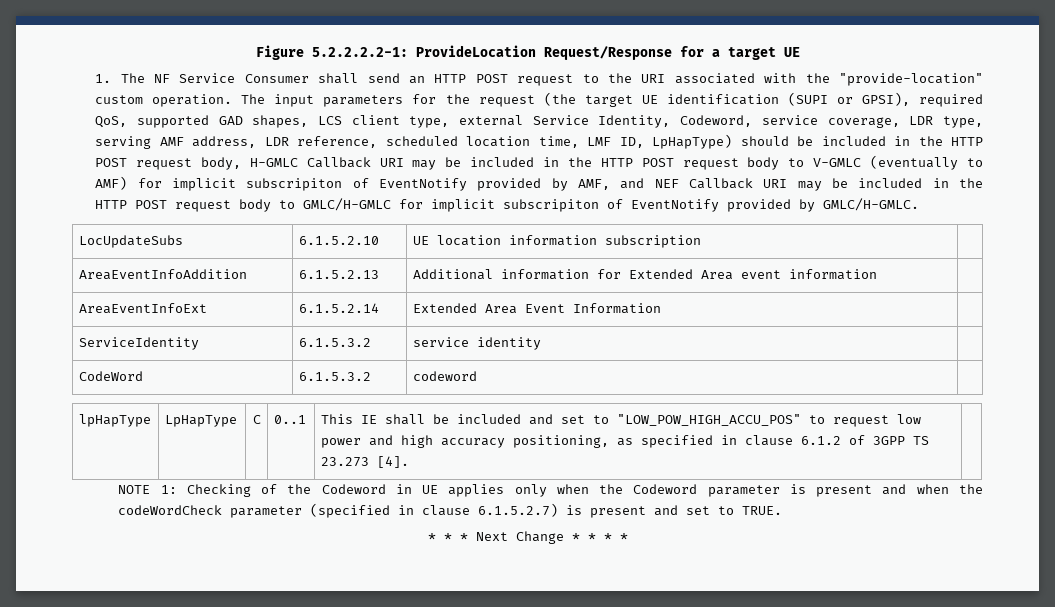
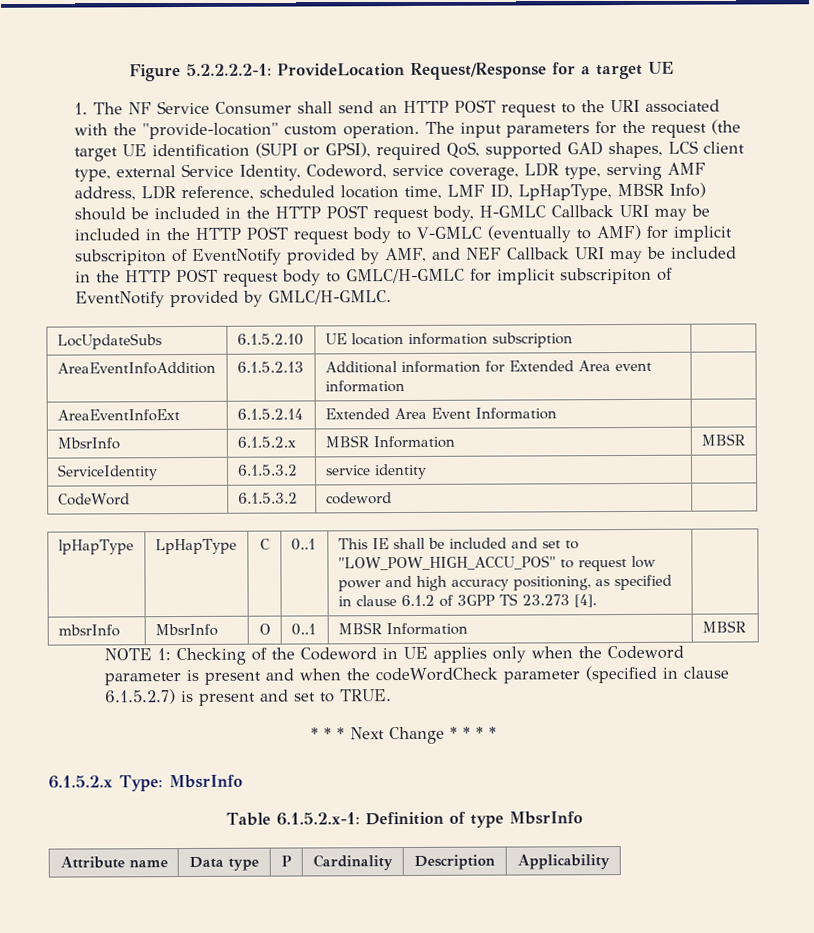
[652,134,733,149] LpHapType) -> [517,182,707,201] LpHapType, MBSR Info)
(661, 308) none -> [56,437,120,450] [236,436,296,448] [324,435,455,449] [700,433,745,446] // MbsrInfo | 6.1.5.2.x | MBSR Information | MBSR
(409, 462) none -> [57,624,120,637] [154,623,218,637] [258,623,271,635] [290,623,316,636] [337,622,468,636] [701,620,746,633] // mbsrInfo | MbsrInfo | O | 0..1 | MBSR Information | MBSR
(628, 537) none -> [48,774,243,792] [225,811,583,828] [59,856,168,869] [189,856,259,871] [280,855,292,867] [312,854,393,871] [414,854,495,870] [516,854,610,870] // 6.1.5.2.x Type: MbsrInfo // Table 6.1.5.2.x-1: Definition of type MbsrInfo // Attribute name | Data type | P | Cardinality | Description | Applicability

